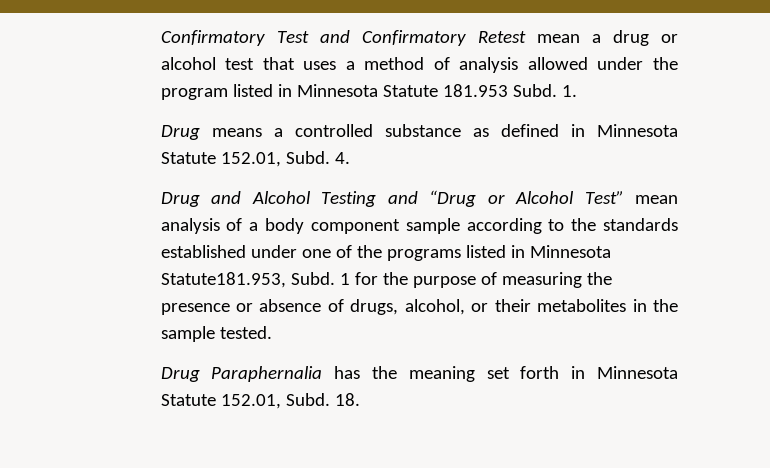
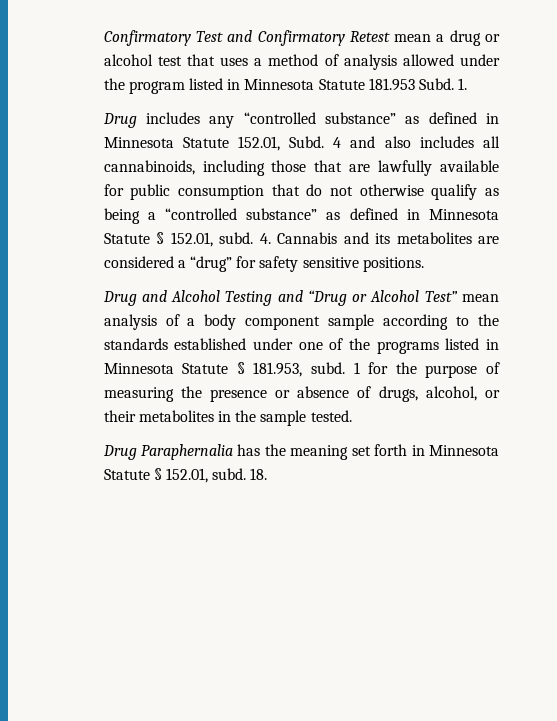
[211,124,461,137] means a controlled substance -> [145,112,396,128] includes any “controlled substance”
[334,152,350,164] 4. -> [333,136,501,148] [103,160,499,176] [103,184,500,200] [103,208,499,224] [103,232,499,247] [103,256,424,272] 4 and also includes all cannabinoids, including those that are lawfully available for public consumption that do not otherwise qualify as being a “controlled substance” as defined in Minnesota Statute § 152.01, subd. 4. Cannabis and its metabolites are considered a “drug” for safety sensitive positions.
[160,272,335,288] Statute181.953, Subd. -> [182,362,345,377] Statute § 181.953, subd.
[220,393,330,409] 152.01, Subd. -> [153,468,247,483] § 152.01, subd.

